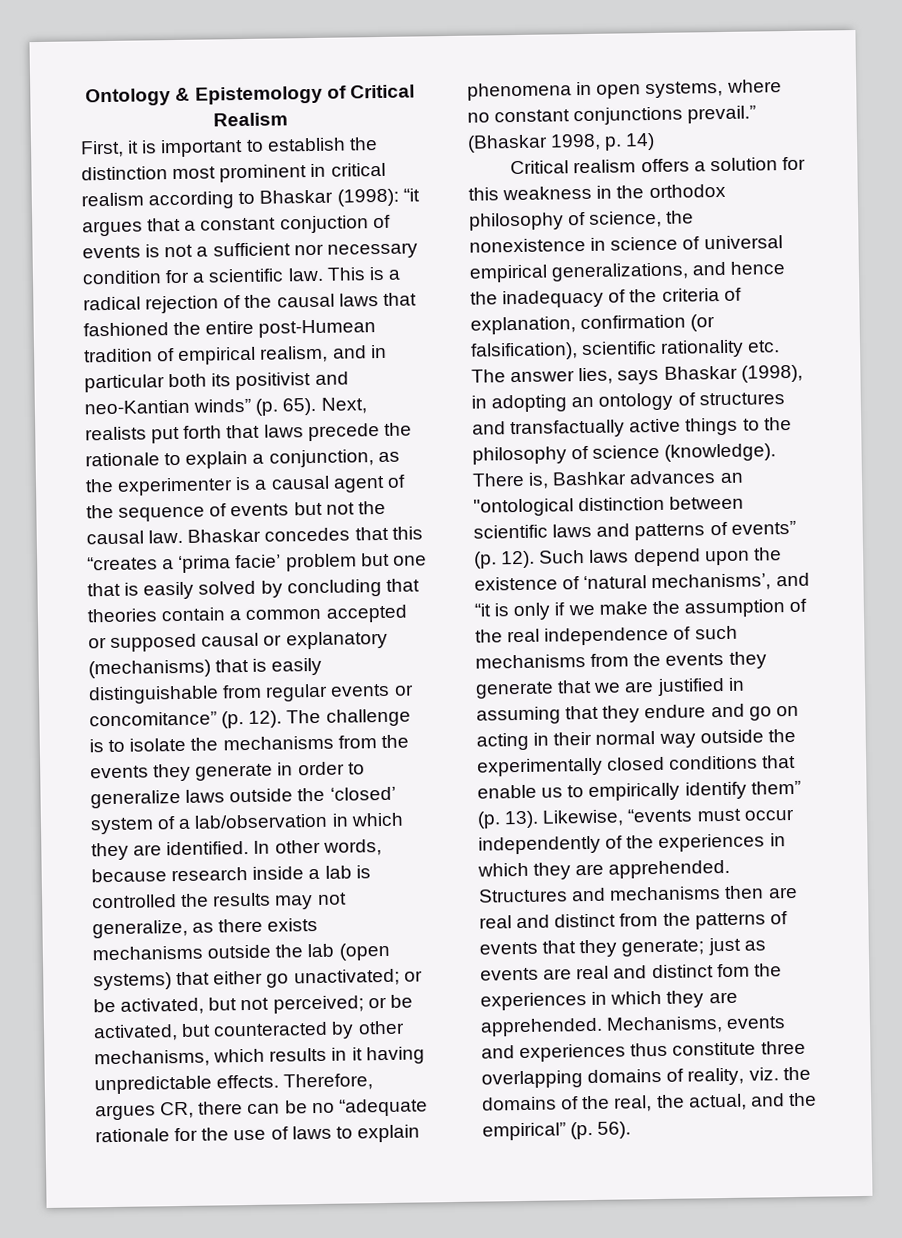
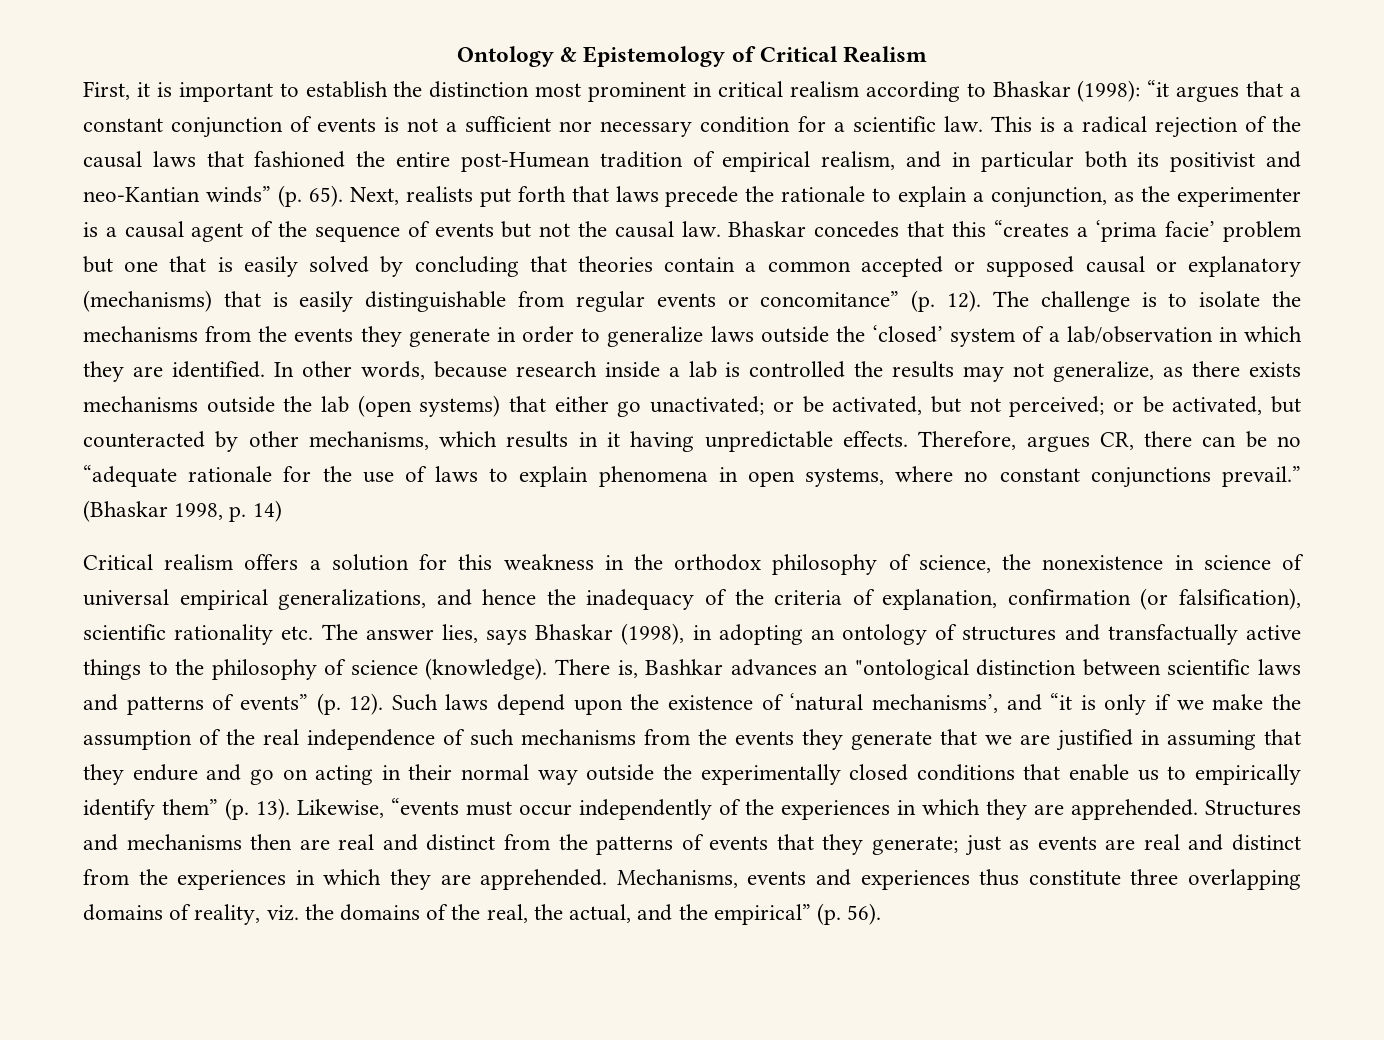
[279,215,369,234] conjuction -> [171,117,284,138] conjunction
[716,963,750,978] fom -> [83,869,129,885] from

